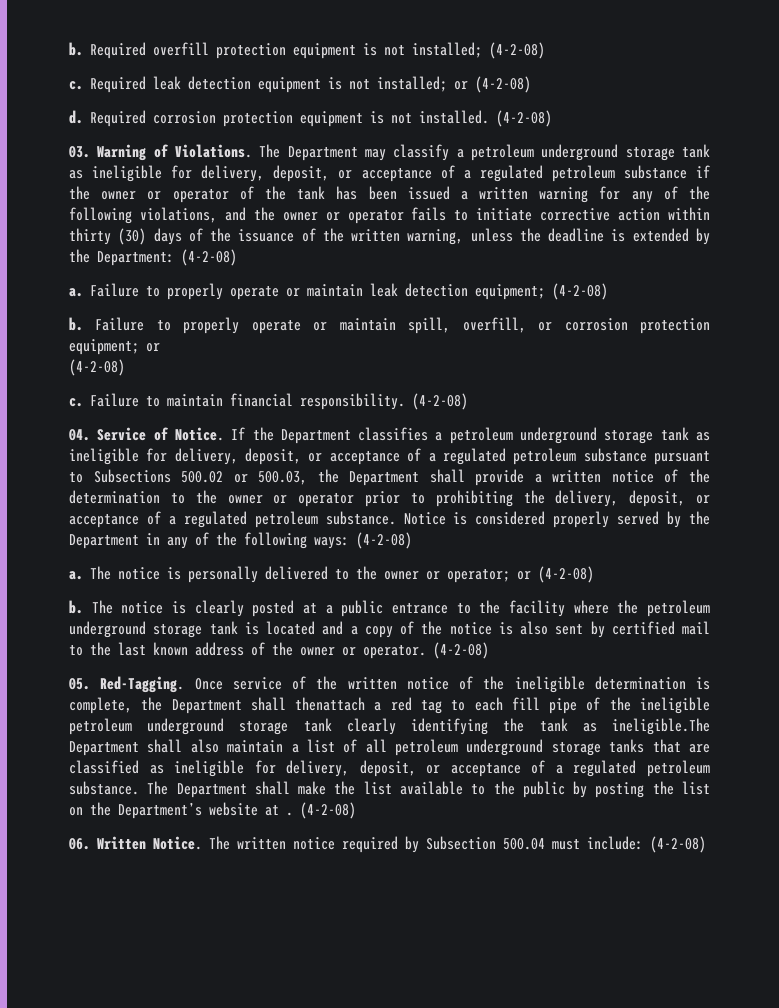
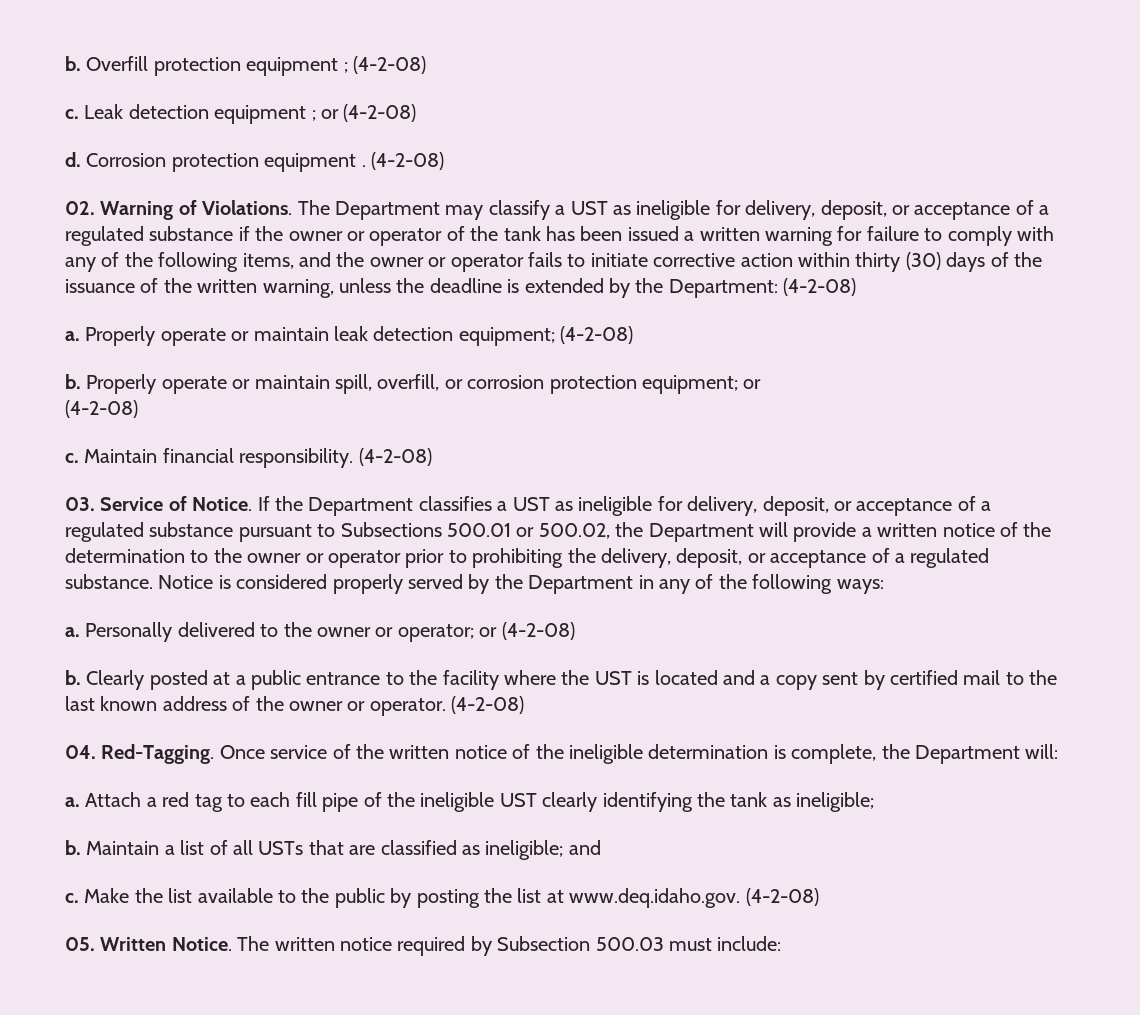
[69,42,545,59] [69,76,531,93] [69,110,552,127] [69,146,90,158] b. Required overfill protection equipment is not installed; (4-2-08) // c. Required leak detection equipment is not installed; or (4-2-08) // d. Required corrosion protection equipment is not installed. (4-2-08) // 03. -> [65,56,426,76] [65,104,417,124] [65,152,444,172] [65,201,95,215] b. Overfill protection equipment ; (4-2-08) // c. Leak detection equipment ; or (4-2-08) // d. Corrosion protection equipment . (4-2-08) // 02.
[470,144,710,161] petroleum underground storage tank -> [570,201,608,215] UST
[551,165,615,182] petroleum -> (144, 236) none
[631,186,710,203] [69,207,217,224] any of the following violations, -> [866,226,1054,246] [65,252,294,272] failure to comply with any of the following items,
[90,283,223,300] Failure to properly -> [85,326,156,346] Properly
[95,317,240,334] Failure to properly -> [86,374,157,394] Properly
[90,393,223,407] Failure to maintain -> [84,449,158,463] Maintain
[69,429,90,441] 04. -> [65,497,95,511] 03.
[449,427,689,444] petroleum underground storage tank -> [512,497,550,511] UST
[513,448,577,465] petroleum -> (144, 532) none
[181,469,465,486] 500.02 or 500.03, the Department shall -> [447,522,788,542] 500.01 or 500.02, the Department will
[254,511,318,528] petroleum -> (990, 558) none
[356,532,412,549] [69,566,258,583] (4-2-08) // a. The notice is personally -> [65,622,173,642] // a. Personally
[91,600,244,617] The notice is clearly -> [86,670,145,690] Clearly
[647,600,710,617] [69,621,238,638] petroleum underground storage tank -> [594,671,632,685] UST
[400,621,548,635] of the notice is also -> (817, 682) none
[69,678,90,690] 05. -> [65,745,96,759] 04.
[250,697,366,711] shall thenattach -> [1025,744,1059,759] [65,792,142,807] will: // a. Attach
[69,718,332,735] petroleum underground storage tank -> [499,793,537,807] UST
[612,718,710,735] [69,739,710,756] [69,760,710,777] [69,781,327,798] ineligible.The Department shall also maintain a list of all petroleum underground storage tanks that are classified as ineligible for delivery, deposit, or acceptance of a regulated petroleum substance. The Department shall make -> [796,792,875,812] [65,840,601,860] [65,888,130,903] ineligible; // b. Maintain a list of all USTs that are classified as ineligible; and // c. Make
[69,802,356,819] [69,838,90,850] on the Department’s website at . (4-2-08) // 06. -> [546,888,819,908] [65,937,95,951] at www.deq.idaho.gov. (4-2-08) // 05.
[503,838,545,850] 500.04 -> [595,937,664,951] 500.03
[650,836,706,853] (4-2-08) -> (782, 943) none

